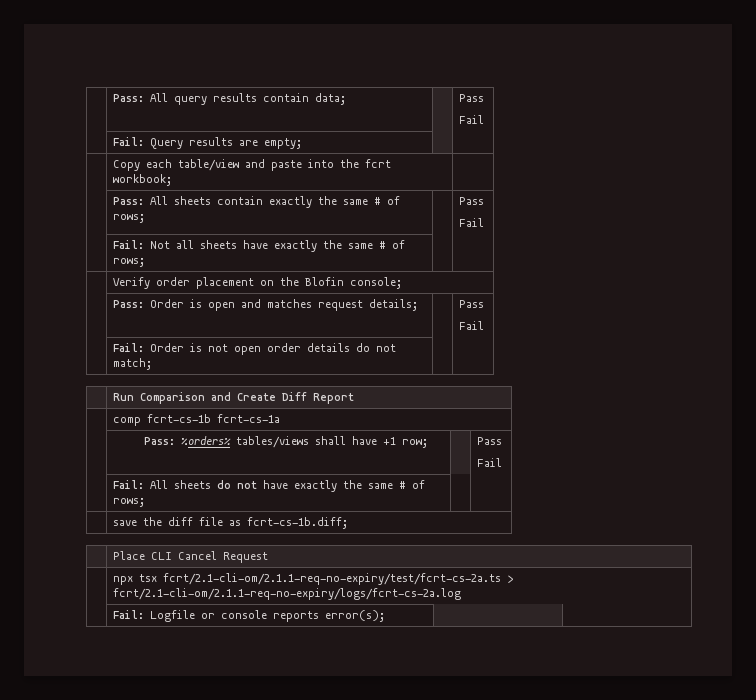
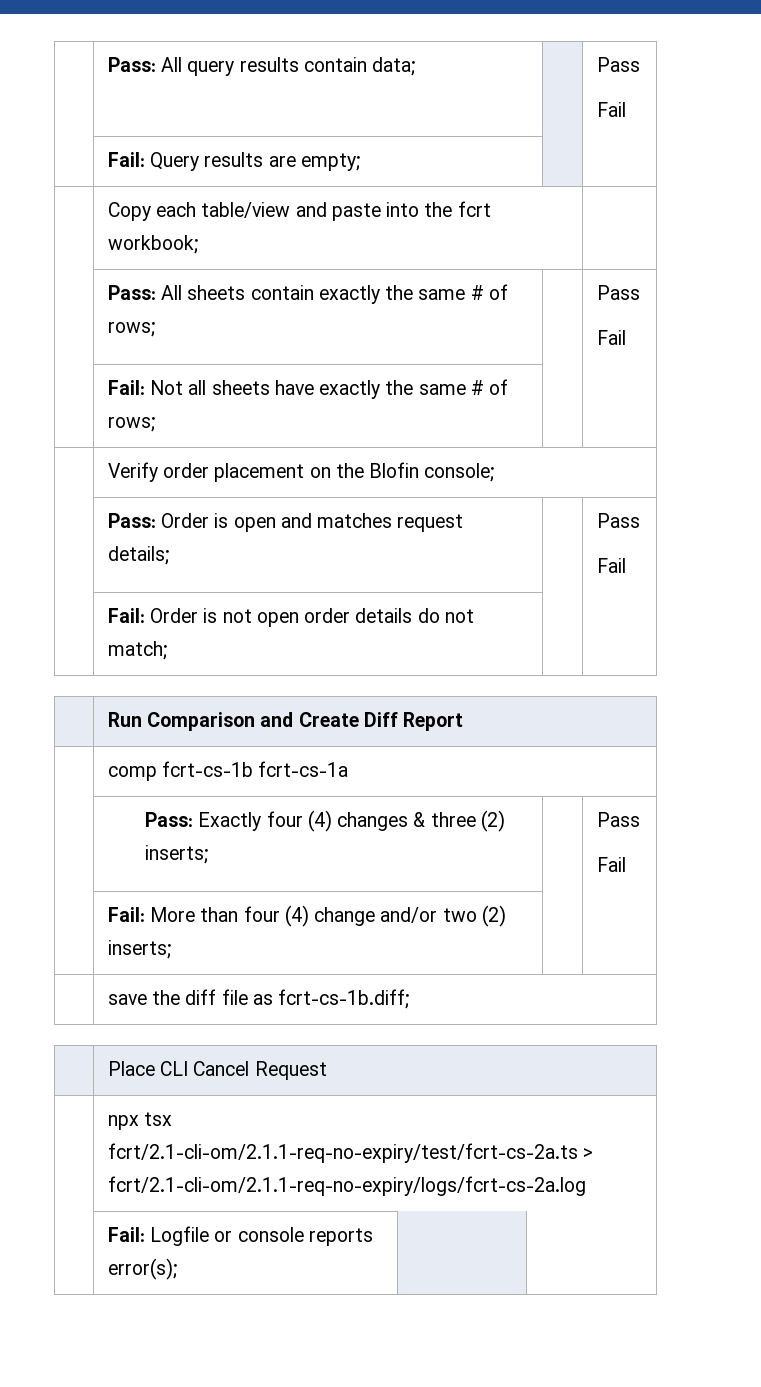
[180,436,428,448] [477,437,503,445] [477,458,503,467] [113,480,426,492] [113,498,146,507] %orders% tables/views shall have +1 row; | | Pass // Fail // | Fail: All sheets do not have exactly the same # of rows; -> [198,810,505,832] [145,845,209,864] [596,812,640,827] [596,857,626,872] [107,905,506,927] [107,940,171,959] Exactly four (4) changes & three (2) inserts; | | Pass // Fail // | Fail: More than four (4) change and/or two (2) inserts;

